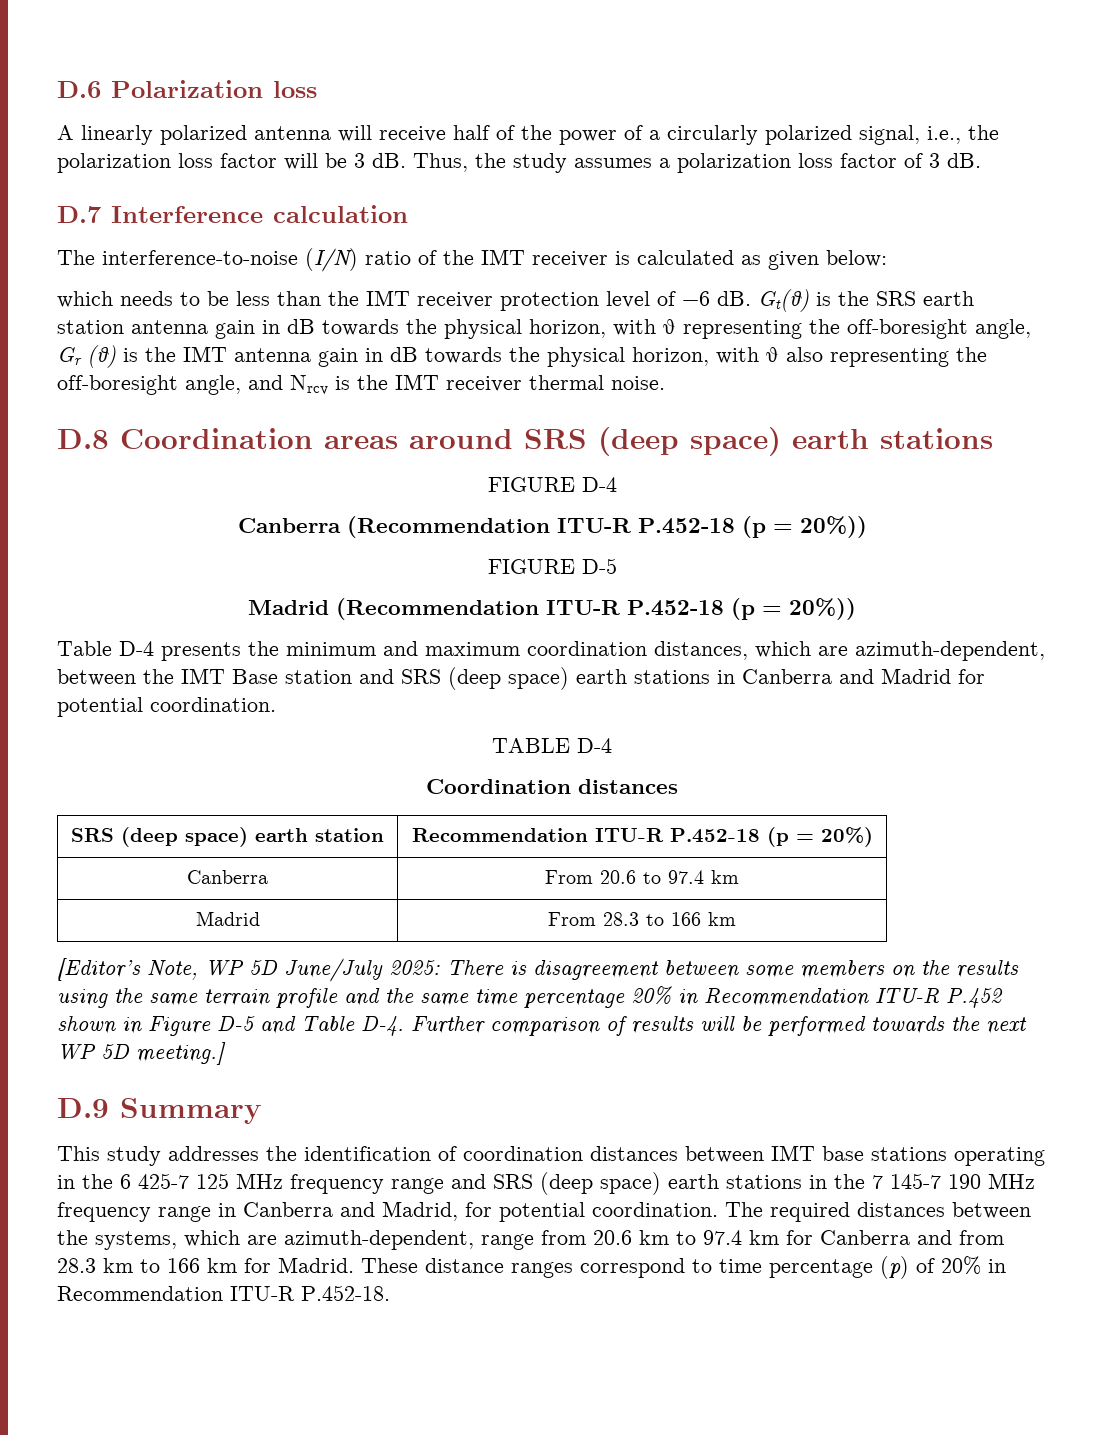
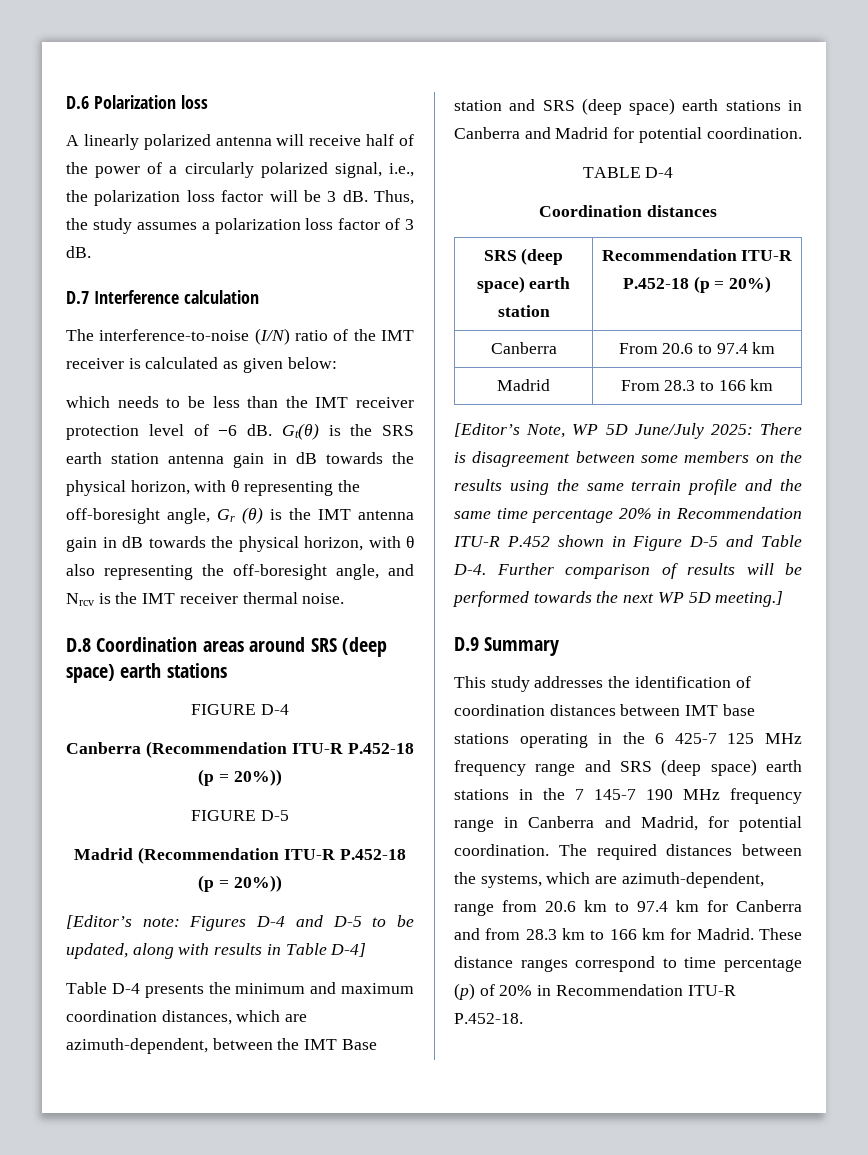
(856, 609) none -> [66,915,415,931] [66,943,367,959] // [Editor’s note: Figures D-4 and D-5 to be updated, along with results in Table D-4]

